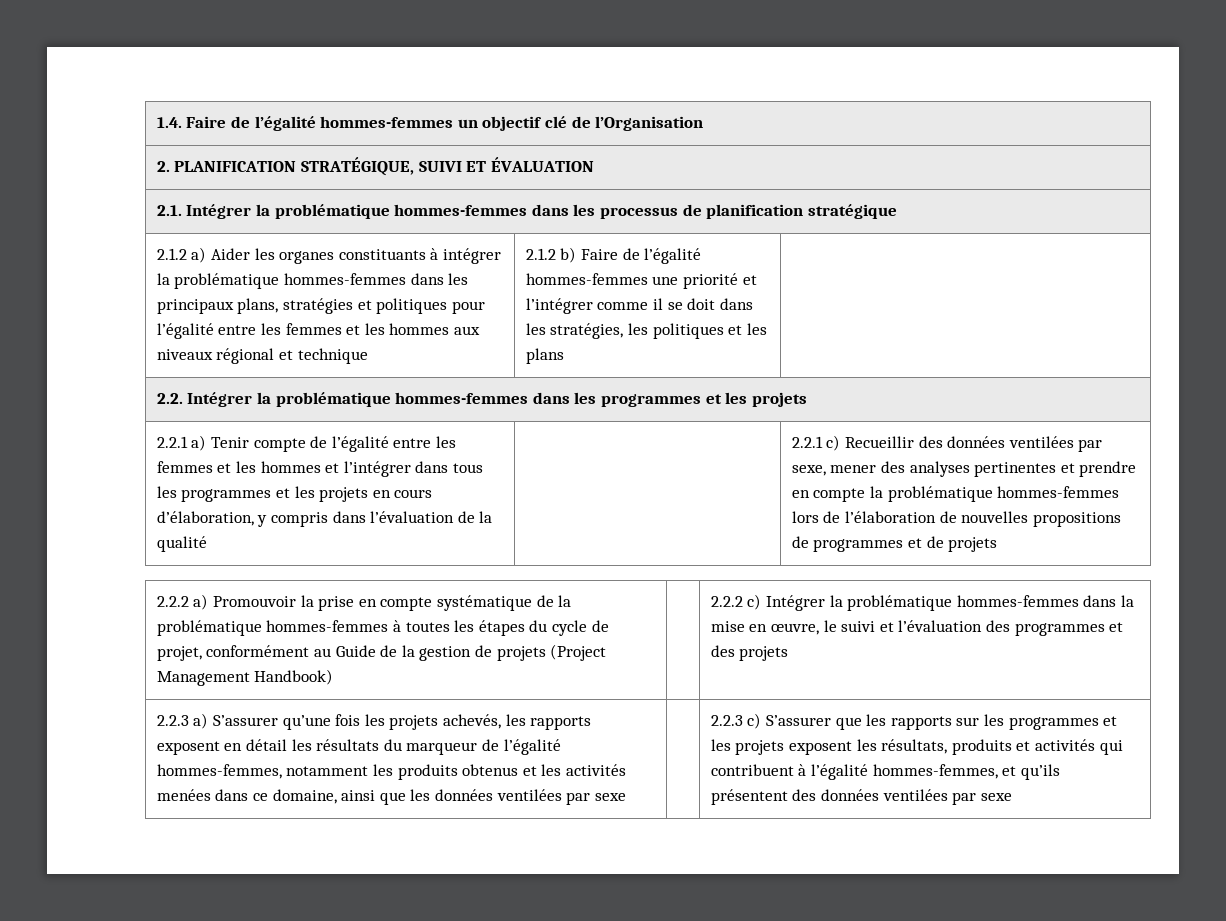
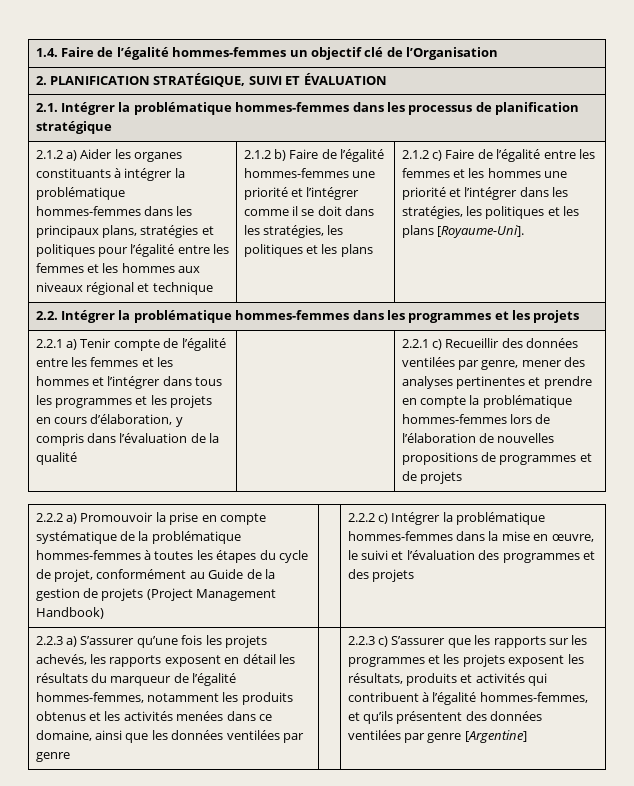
(564, 356) none -> [401,149,595,162] [401,168,568,178] [401,187,569,200] [401,206,580,219] [401,225,525,238] 2.1.2 c) Faire de l’égalité entre les femmes et les hommes une priorité et l’intégrer dans les stratégies, les politiques et les plans [Royaume-Uni].
[791,465,826,476] sexe, -> [481,360,519,370] genre,
[594,793,626,801] sexe -> [35,752,70,762] genre
[980,793,1012,801] sexe -> [427,730,527,743] genre [Argentine]

